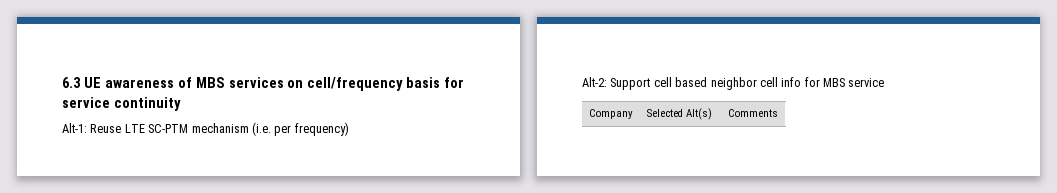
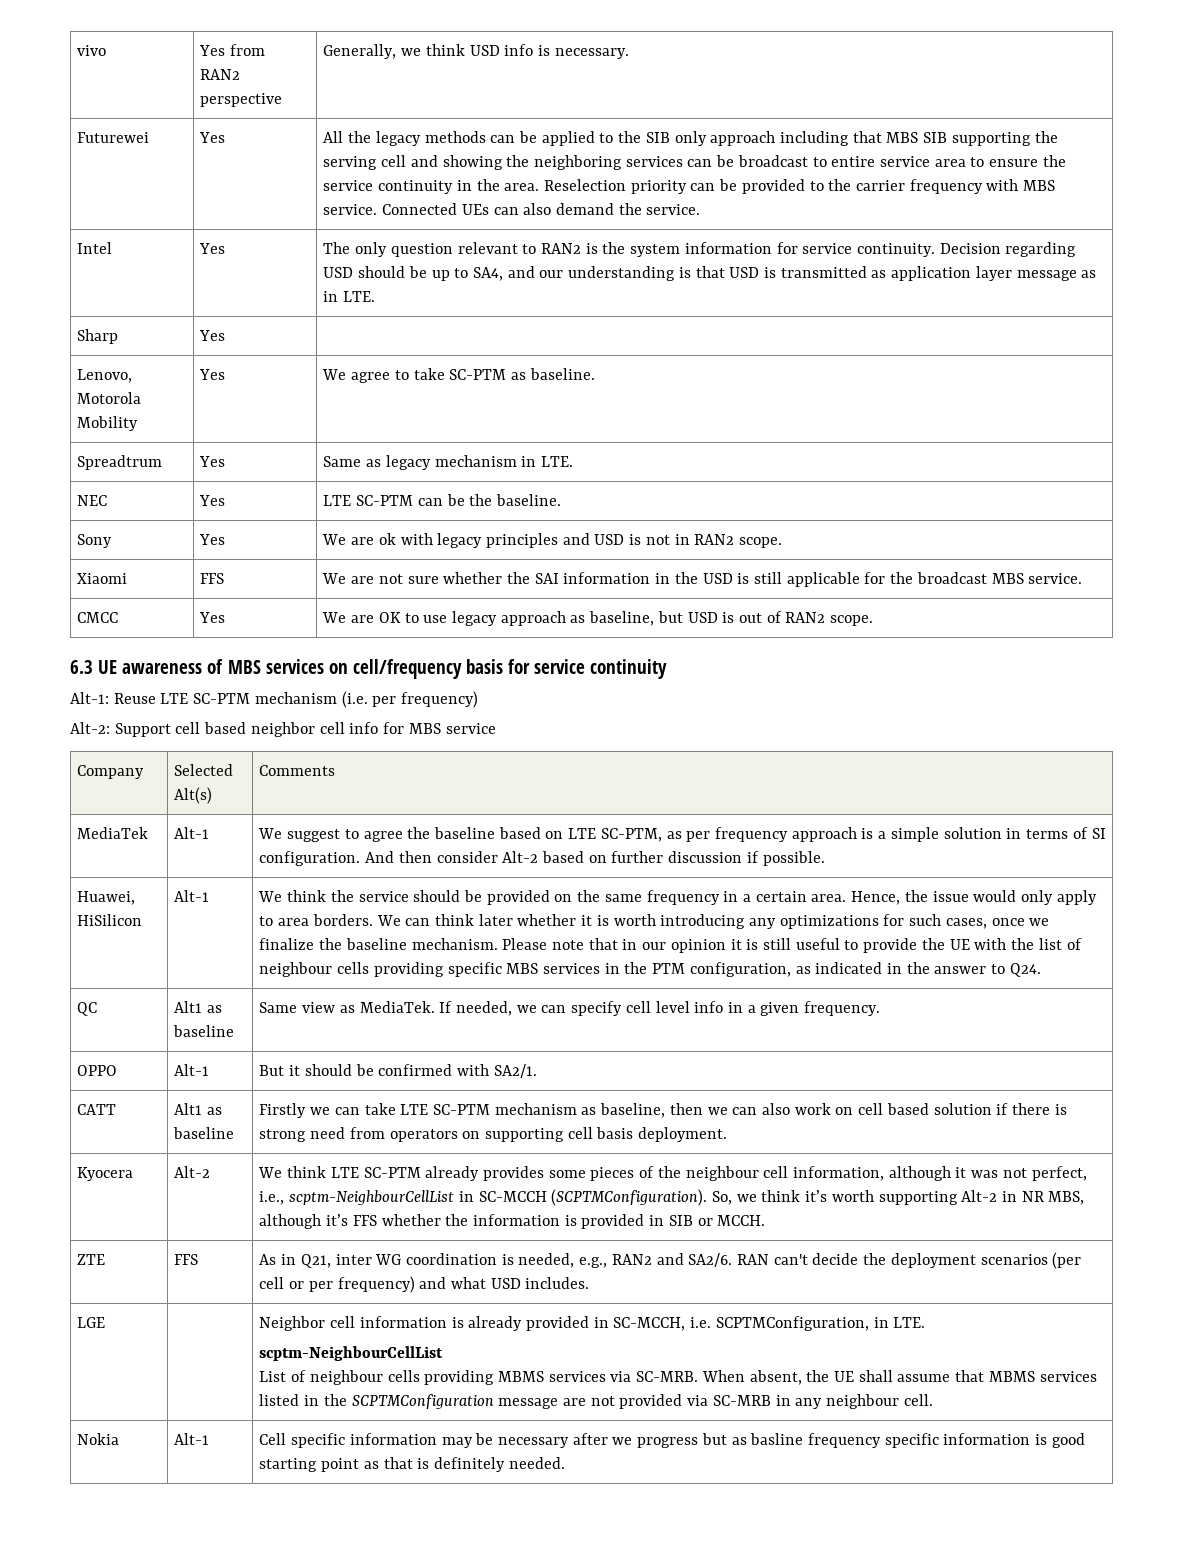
(62, 82) none -> [77,45,107,56] [199,44,266,56] [200,69,241,80] [200,93,283,107] [323,44,629,59] [77,132,150,143] [199,132,226,143] [323,131,1058,146] [323,155,1066,170] [323,179,1056,194] [323,203,701,215] [77,242,113,254] [199,243,226,254] [323,242,1077,257] [323,266,1097,281] [323,291,376,302] [77,329,119,344] [199,330,226,341] [77,369,133,383] [77,392,142,404] [77,416,139,431] [199,369,226,380] [322,368,595,383] [77,455,163,470] [199,456,226,467] [323,455,573,470] [77,495,108,506] [199,495,226,506] [323,494,561,506] [77,534,113,548] [199,534,226,545] [322,533,783,548] [77,573,128,584] [200,573,225,584] [322,572,1083,587] [77,612,119,623] [199,612,226,623] [322,611,874,626] vivo | Yes from RAN2 perspective | Generally, we think USD info is necessary. // Futurewei | Yes | All the legacy methods can be applied to the SIB only approach including that MBS SIB supporting the serving cell and showing the neighboring services can be broadcast to entire service area to ensure the service continuity in the area. Reselection priority can be provided to the carrier frequency with MBS service. Connected UEs can also demand the service. // Intel | Yes | The only question relevant to RAN2 is the system information for service continuity. Decision regarding USD should be up to SA4, and our understanding is that USD is transmitted as application layer message as in LTE. // Sharp | Yes | // Lenovo, Motorola Mobility | Yes | We agree to take SC-PTM as baseline. // Spreadtrum | Yes | Same as legacy mechanism in LTE. // NEC | Yes | LTE SC-PTM can be the baseline. // Sony | Yes | We are ok with legacy principles and USD is not in RAN2 scope. // Xiaomi | FFS | We are not sure whether the SAI information in the USD is still applicable for the broadcast MBS service. // CMCC | Yes | We are OK to use legacy approach as baseline, but USD is out of RAN2 scope. //
(778, 113) none -> [77,827,149,839] [174,827,210,839] [258,827,1106,842] [259,851,825,866] [77,891,136,905] [77,914,143,926] [174,890,210,902] [258,890,1097,905] [259,914,1050,929] [259,938,1082,953] [259,962,1041,977] [77,1002,98,1016] [174,1001,223,1013] [173,1025,235,1037] [259,1001,881,1016] [77,1065,118,1076] [174,1064,210,1076] [259,1064,537,1078] [77,1104,117,1115] [174,1103,223,1115] [173,1127,235,1139] [259,1103,1067,1118] [259,1127,728,1142] [77,1167,134,1181] [174,1166,211,1178] [258,1166,1087,1181] [259,1189,1085,1206] [259,1214,766,1229] [77,1254,106,1265] [174,1254,199,1265] [259,1252,1082,1269] [259,1276,590,1293] [77,1317,106,1328] [259,1316,926,1331] [259,1346,444,1361] [259,1370,1097,1385] [259,1394,933,1409] [77,1433,120,1445] [174,1433,210,1445] [259,1433,1085,1448] [259,1457,565,1472] // MediaTek | Alt-1 | We suggest to agree the baseline based on LTE SC-PTM, as per frequency approach is a simple solution in terms of SI configuration. And then consider Alt-2 based on further discussion if possible. // Huawei, HiSilicon | Alt-1 | We think the service should be provided on the same frequency in a certain area. Hence, the issue would only apply to area borders. We can think later whether it is worth introducing any optimizations for such cases, once we finalize the baseline mechanism. Please note that in our opinion it is still useful to provide the UE with the list of neighbour cells providing specific MBS services in the PTM configuration, as indicated in the answer to Q24. // QC | Alt1 as baseline | Same view as MediaTek. If needed, we can specify cell level info in a given frequency. // OPPO | Alt-1 | But it should be confirmed with SA2/1. // CATT | Alt1 as baseline | Firstly we can take LTE SC-PTM mechanism as baseline, then we can also work on cell based solution if there is strong need from operators on supporting cell basis deployment. // Kyocera | Alt-2 | We think LTE SC-PTM already provides some pieces of the neighbour cell information, although it was not perfect, i.e., scptm-NeighbourCellList in SC-MCCH (SCPTMConfiguration). So, we think it’s worth supporting Alt-2 in NR MBS, although it’s FFS whether the information is provided in SIB or MCCH. // ZTE | FFS | As in Q21, inter WG coordination is needed, e.g., RAN2 and SA2/6. RAN can't decide the deployment scenarios (per cell or per frequency) and what USD includes. // LGE | | Neighbor cell information is already provided in SC-MCCH, i.e. SCPTMConfiguration, in LTE. // scptm-NeighbourCellList // List of neighbour cells providing MBMS services via SC-MRB. When absent, the UE shall assume that MBMS services listed in the SCPTMConfiguration message are not provided via SC-MRB in any neighbour cell. // Nokia | Alt-1 | Cell specific information may be necessary after we progress but as basline frequency specific information is good starting point as that is definitely needed.

